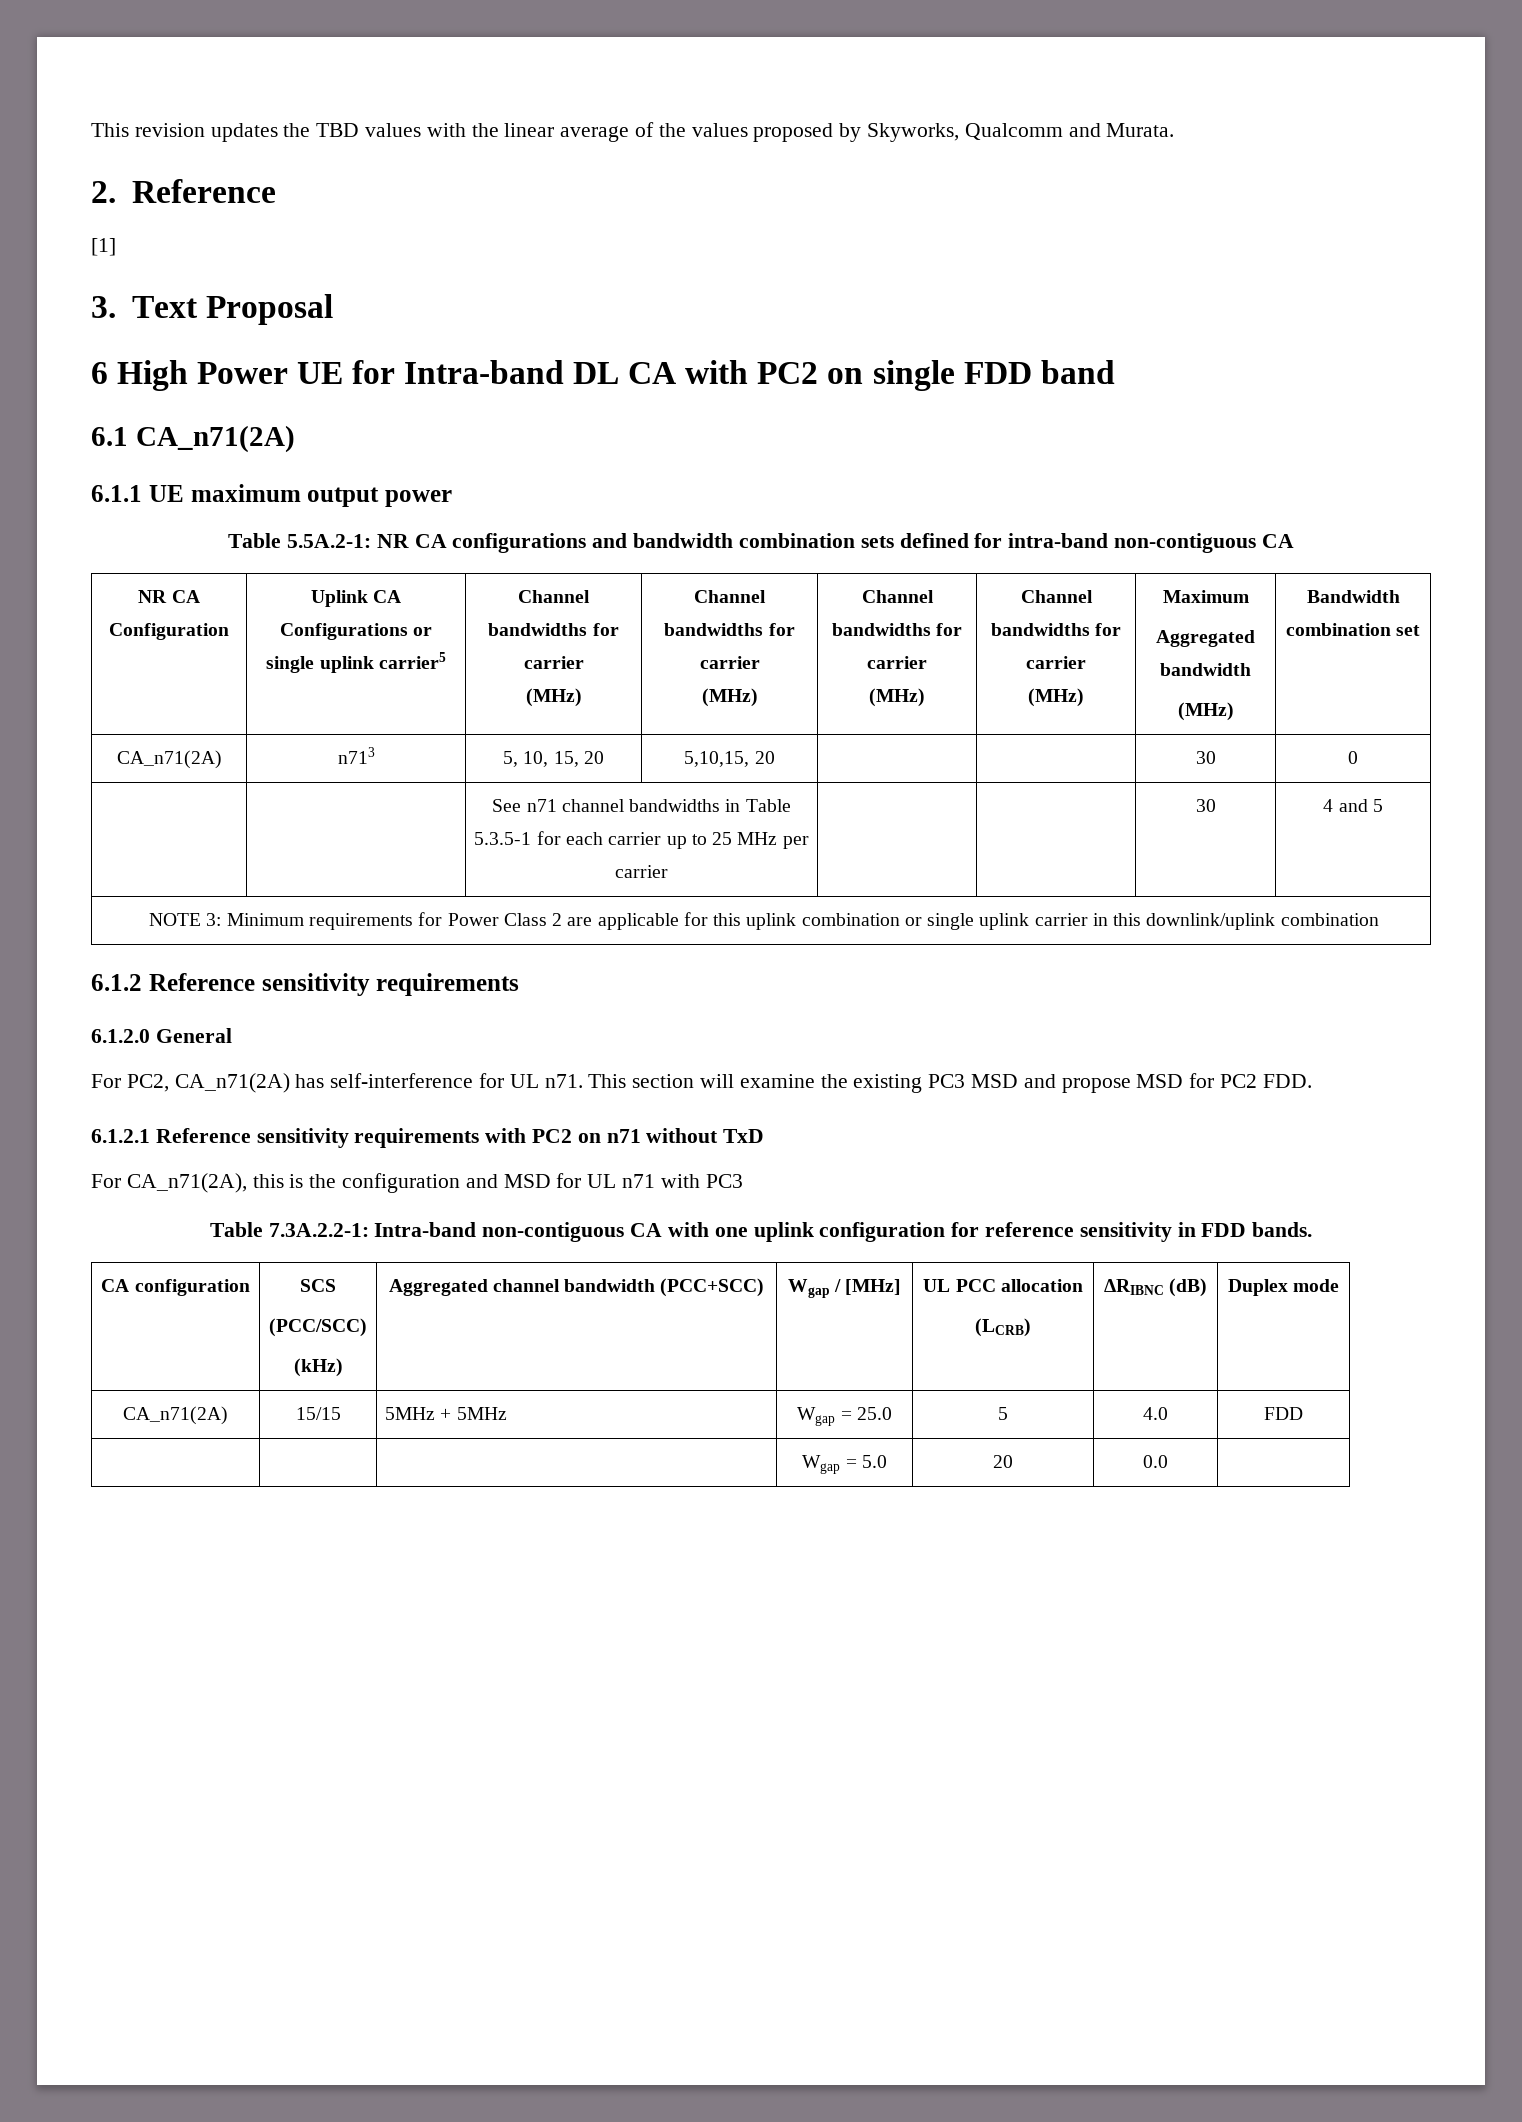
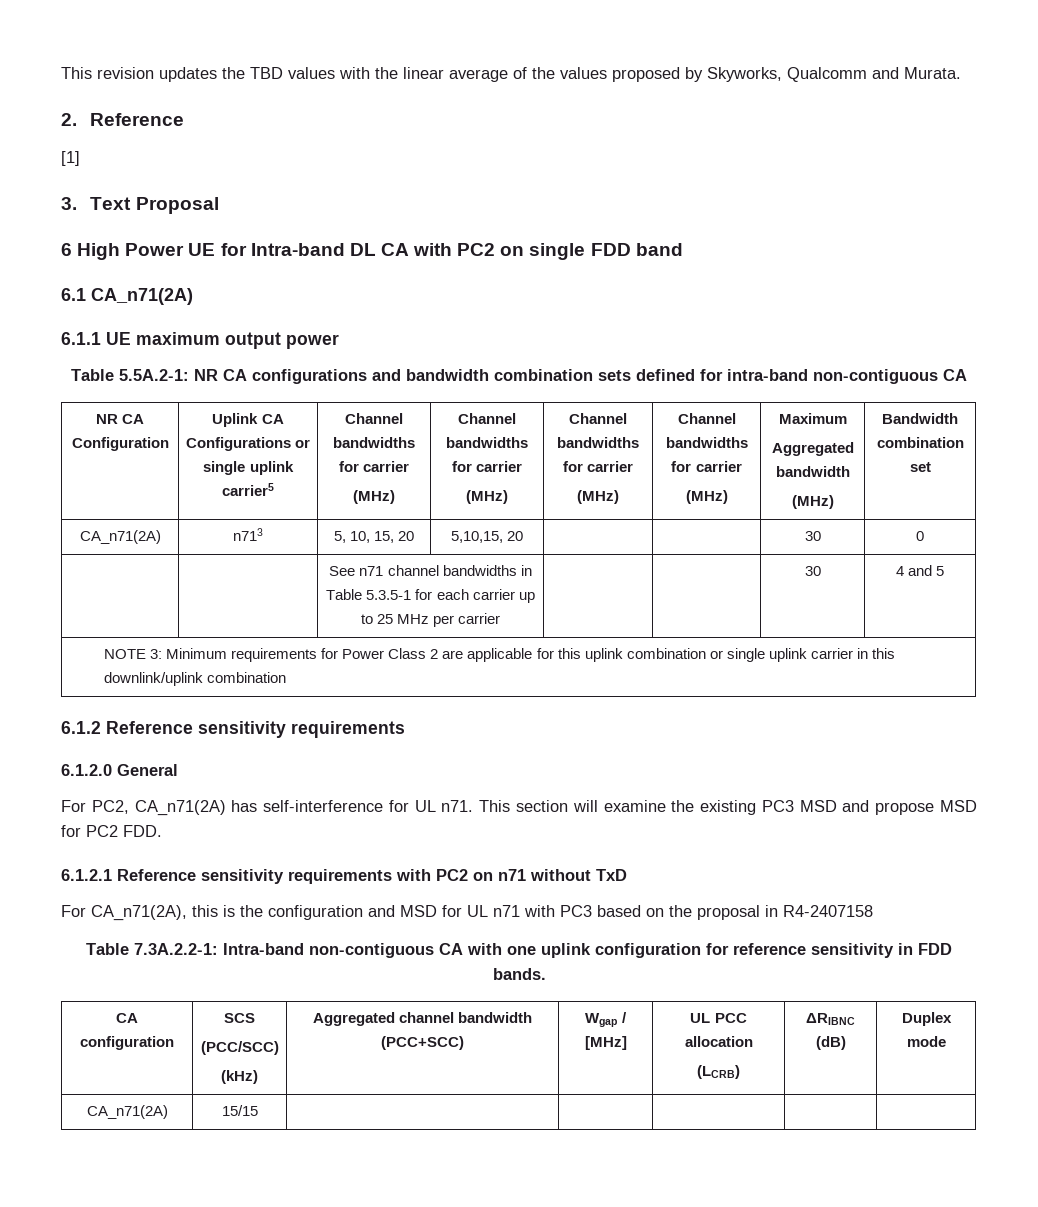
(743, 1181) none -> [597,905,873,920] based on the proposal in R4-2407158
[385,1407,507,1420] [797,1407,892,1426] [998,1407,1008,1420] [1143,1407,1168,1420] [1264,1407,1303,1420] [802,1455,887,1474] [993,1455,1013,1468] [1143,1455,1168,1468] 5MHz + 5MHz | Wgap = 25.0 | 5 | 4.0 | FDD // | | | Wgap = 5.0 | 20 | 0.0 -> (258, 1110) | | |

